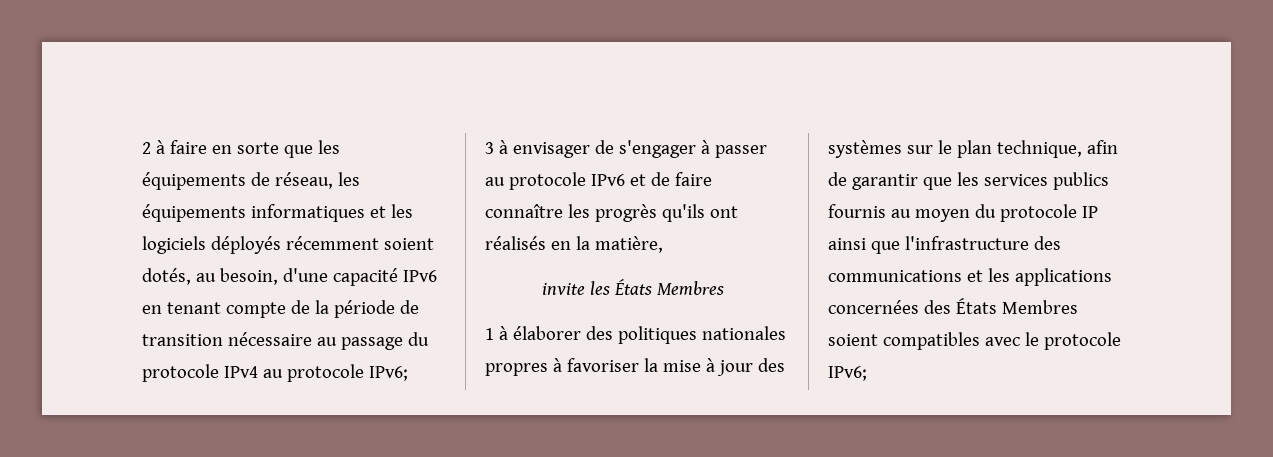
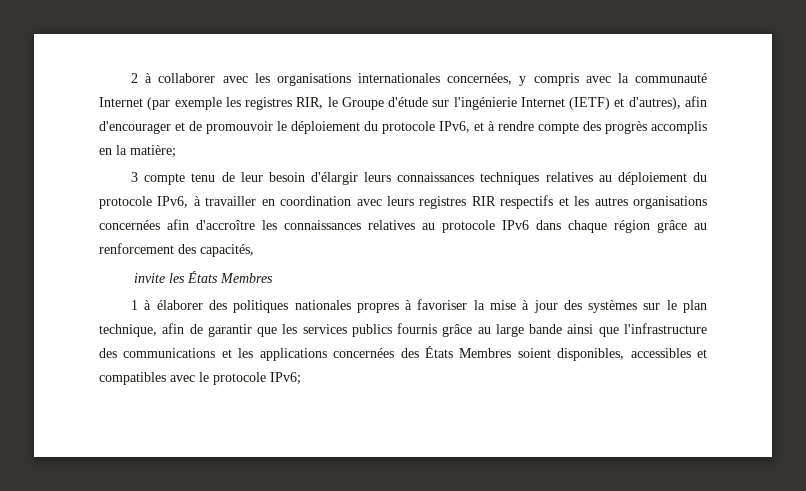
[169,140,340,158] [142,172,360,190] [142,204,413,222] [142,236,434,254] [142,268,437,286] [142,300,419,318] [142,332,429,350] [142,364,408,382] [485,140,767,158] [485,172,712,190] [485,204,738,222] [485,236,663,253] faire en sorte que les équipements de réseau, les équipements informatiques et les logiciels déployés récemment soient dotés, au besoin, d'une capacité IPv6 en tenant compte de la période de transition nécessaire au passage du protocole IPv4 au protocole IPv6; // 3 à envisager de s'engager à passer au protocole IPv6 et de faire connaître les progrès qu'ils ont réalisés en la matière, -> [158,73,708,86] [99,96,707,110] [99,121,707,134] [99,145,176,158] [131,172,708,185] [99,195,708,209] [99,219,707,233] [99,243,254,257] collaborer avec les organisations internationales concernées, y compris avec la communauté Internet (par exemple les registres RIR, le Groupe d'étude sur l'ingénierie Internet (IETF) et d'autres), afin d'encourager et de promouvoir le déploiement du protocole IPv6, et à rendre compte des progrès accomplis en la matière; // 3 compte tenu de leur besoin d'élargir leurs connaissances techniques relatives au déploiement du protocole IPv6, à travailler en coordination avec leurs registres RIR respectifs et les autres organisations concernées afin d'accroître les connaissances relatives au protocole IPv6 dans chaque région grâce au renforcement des capacités,
[890,204,1098,222] au moyen du protocole IP -> [442,324,563,337] grâce au large bande
(878, 340) none -> [557,348,707,361] disponibles, accessibles et

